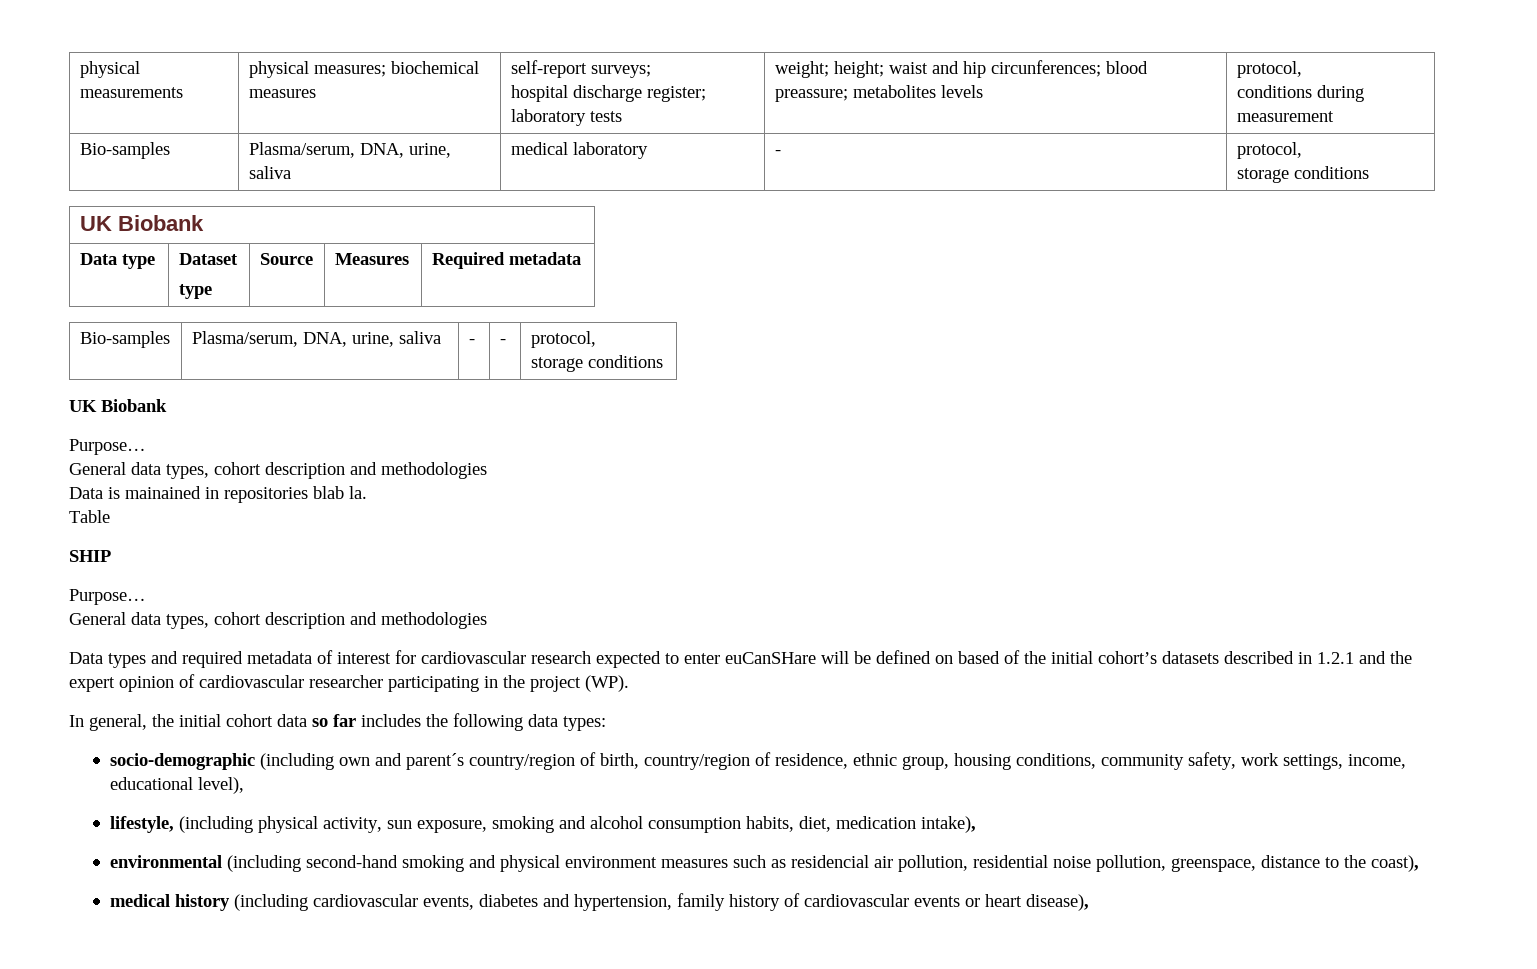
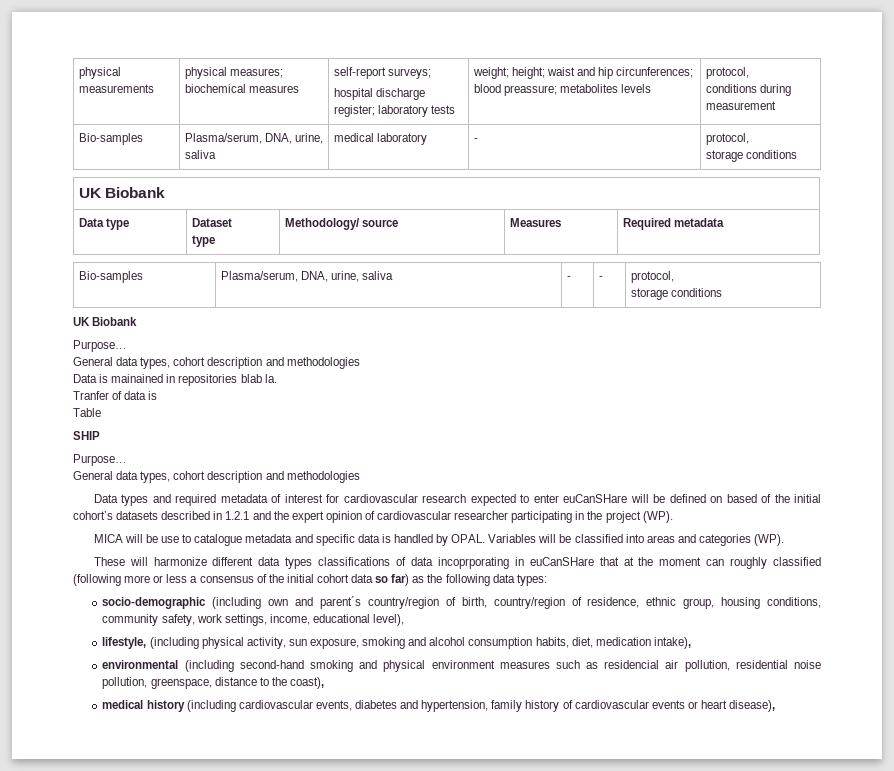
[259,253,313,265] Source -> [284,218,398,230] Methodology/ source
(367, 492) none -> [73,391,158,400] // Tranfer of data is
[69,714,147,731] In general, -> [93,534,785,546] [93,557,821,569] [73,574,267,586] MICA will be use to catalogue metadata and specific data is handled by OPAL. Variables will be classified into areas and categories (WP). // These will harmonize different data types classifications of data incoprporating in euCanSHare that at the moment can roughly classified (following more or less a consensus of
[333,714,421,727] far includes -> [391,574,425,586] far) as

